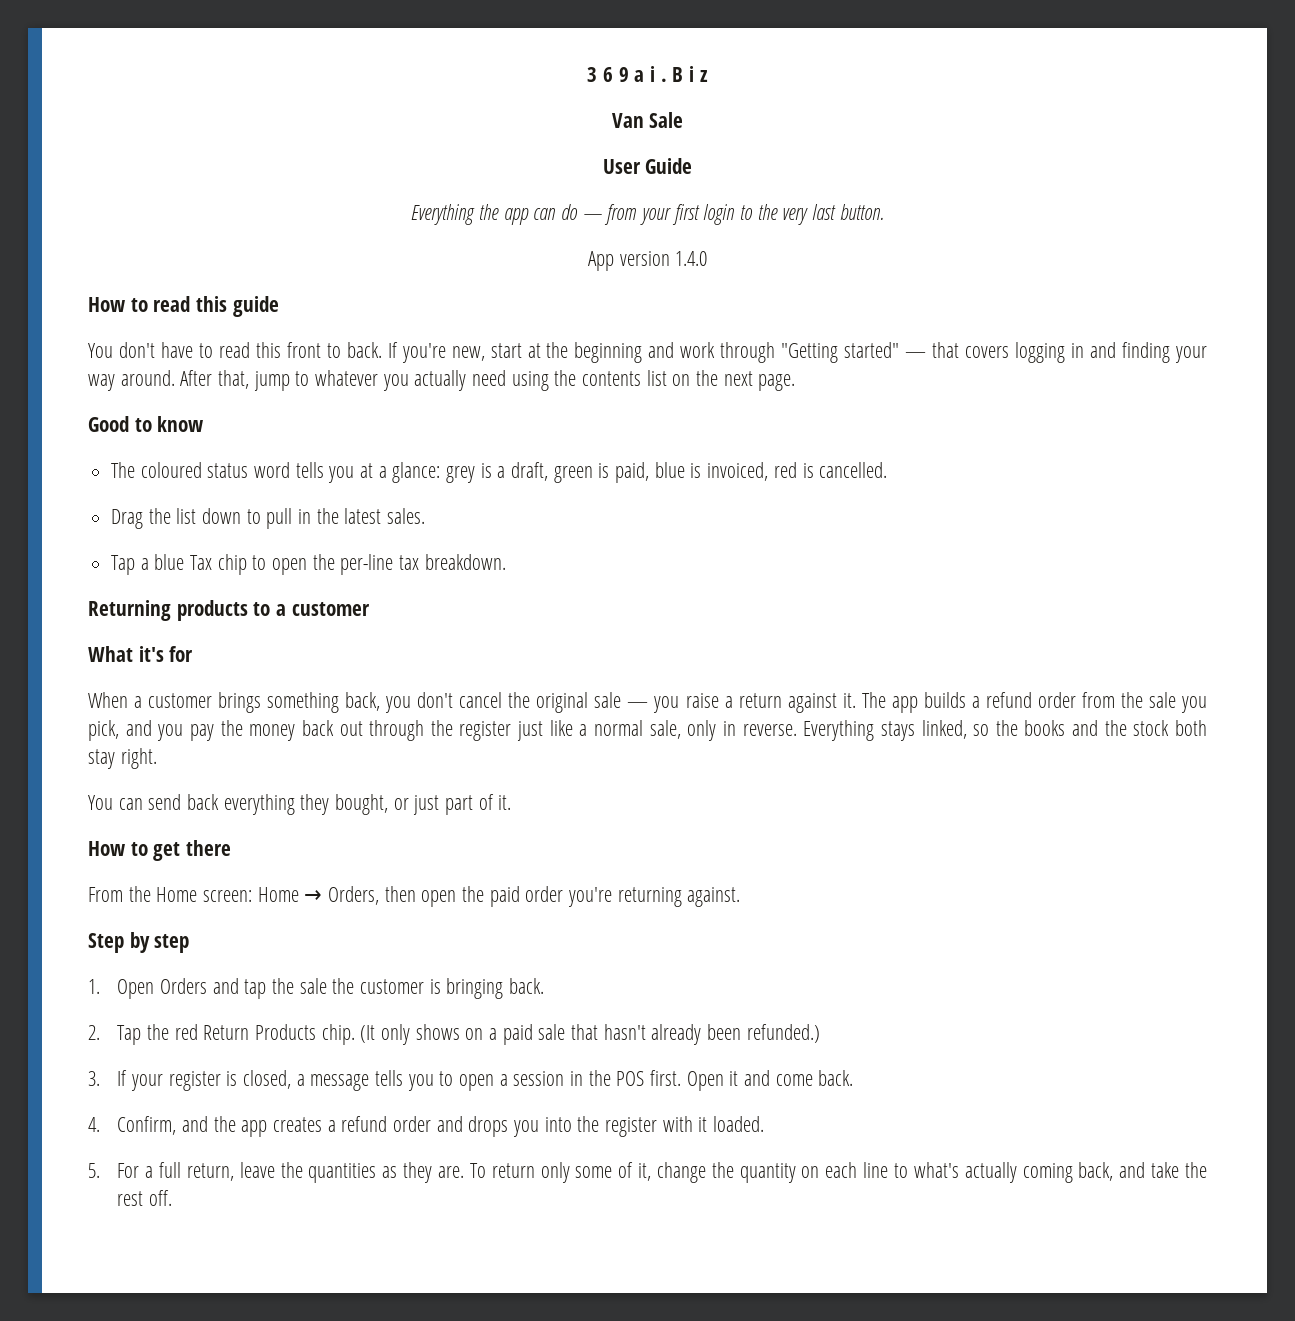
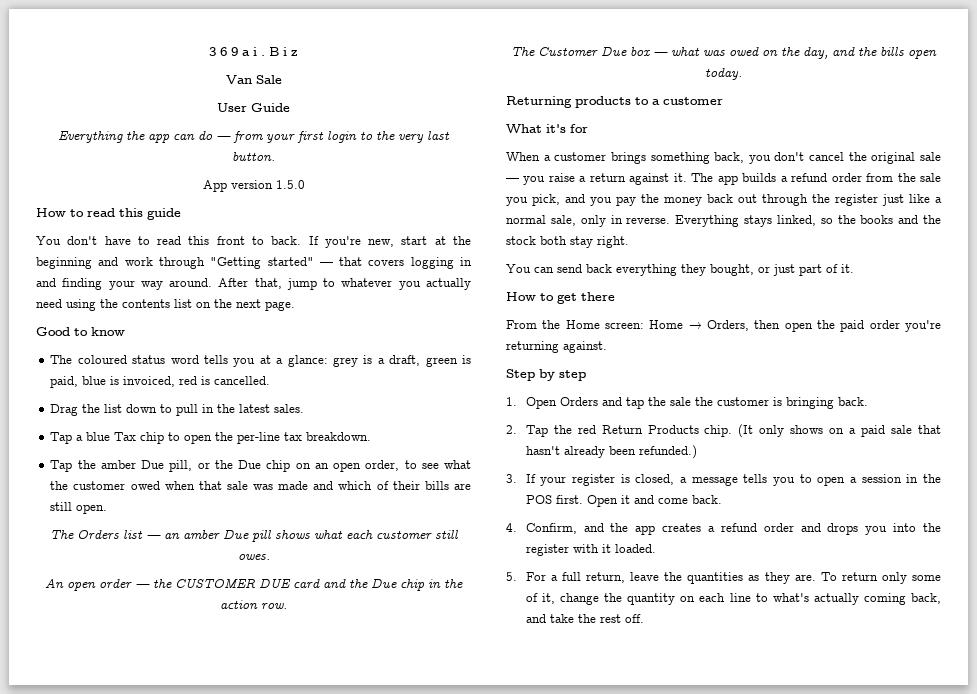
[675,251,708,266] 1.4.0 -> [275,180,305,189] 1.5.0
(506, 562) none -> [50,460,472,472] [50,481,471,490] [50,502,108,514] [49,529,459,542] [237,554,270,560] [45,578,463,591] [220,600,287,609] [511,46,937,59] [705,68,742,80] // Tap the amber Due pill, or the Due chip on an open order, to see what the customer owed when that sale was made and which of their bills are still open. // The Orders list — an amber Due pill shows what each customer still owes. // An open order — the CUSTOMER DUE card and the Due chip in the action row. // The Customer Due box — what was owed on the day, and the bills open today.

